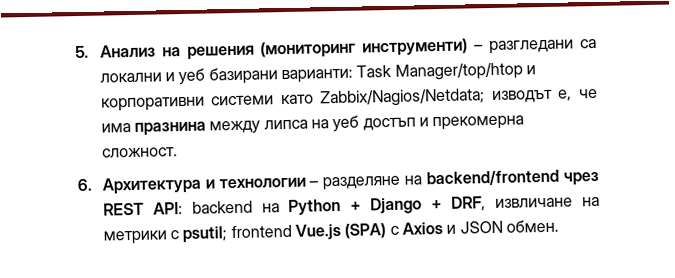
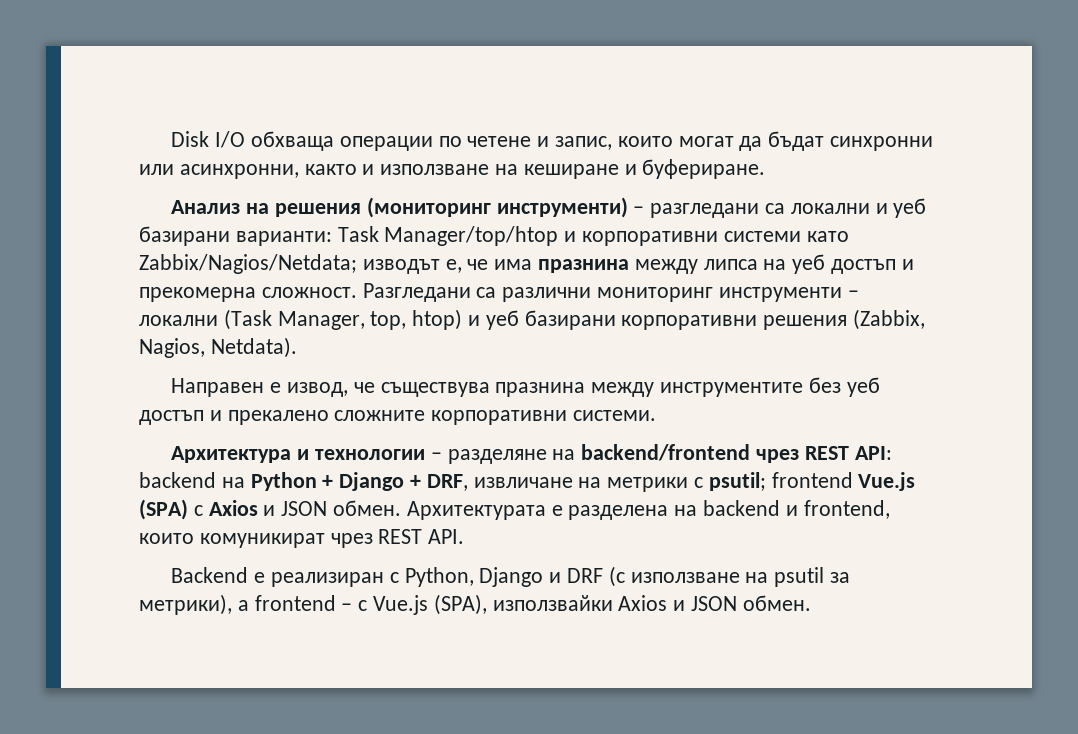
[75,45,89,59] 5. -> [171,131,934,151] [139,159,766,179] Disk I/O обхваща операции по четене и запис, които могат да бъдат синхронни или асинхронни, както и използване на кеширане и буфериране. //
[77,178,92,192] // 6. -> [362,283,859,302] [139,309,926,330] [139,337,297,358] [171,377,880,397] [139,410,657,425] Разгледани са различни мониторинг инструменти – локални (Task Manager, top, htop) и уеб базирани корпоративни решения (Zabbix, Nagios, Netdata). // Направен е извод, че съществува празнина между инструментите без уеб достъп и прекалено сложните корпоративни системи. //
(559, 226) none -> [406,500,890,520] [139,529,465,548] [171,566,851,587] [139,594,811,615] Архитектурата е разделена на backend и frontend, които комуникират чрез REST API. // Backend е реализиран с Python, Django и DRF (с използване на psutil за метрики), а frontend – с Vue.js (SPA), използвайки Axios и JSON обмен.

